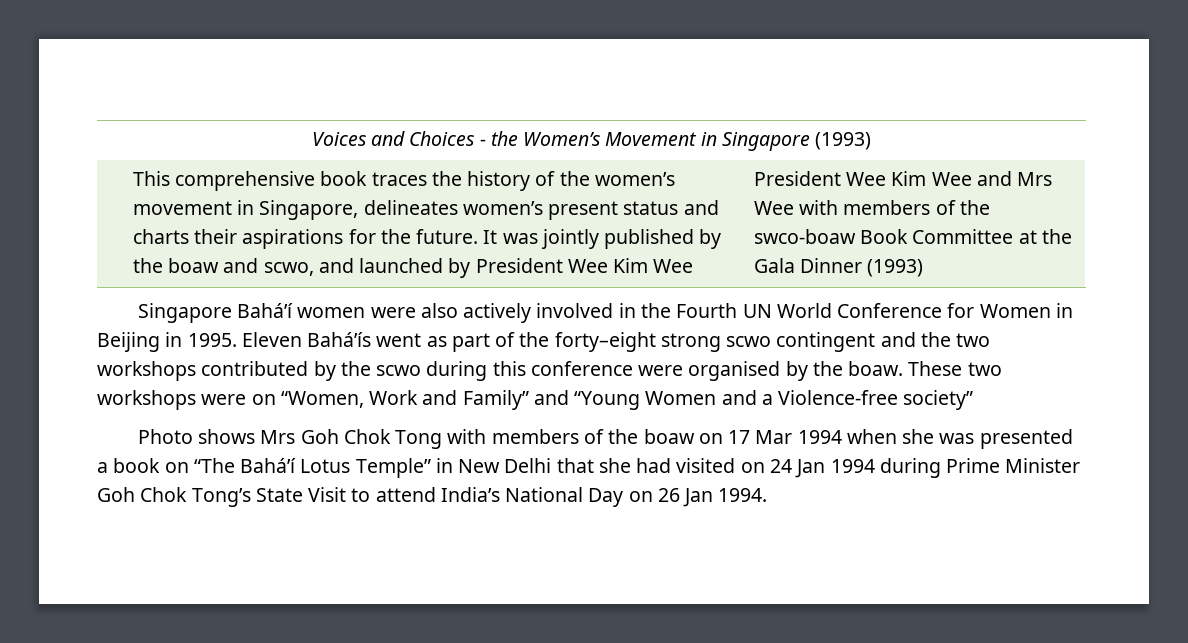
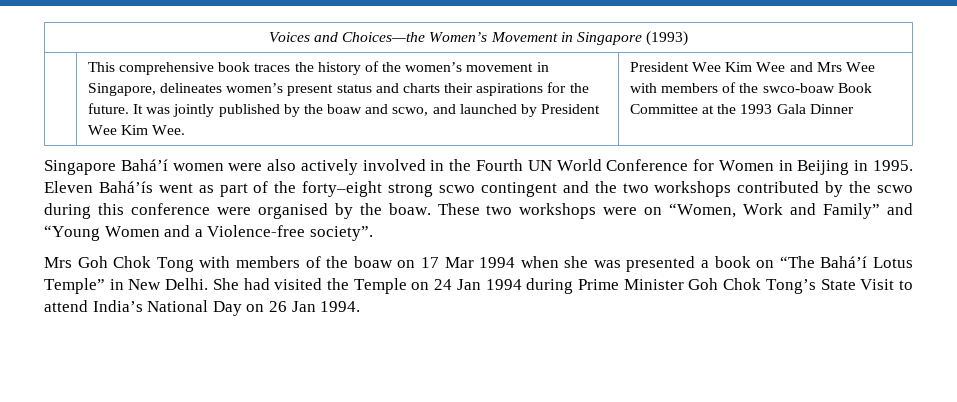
[409,131,518,146] Choices - the -> [342,32,426,42] Choices—the
[653,259,694,273] Wee -> [152,125,186,135] Wee.
(1072, 236) none -> [740,104,773,114] 1993
[867,259,924,277] (1993) -> (854, 109) none
[903,390,974,410] [137,429,256,444] society” // Photo shows -> [309,226,373,241] society”. //
[504,458,736,473] Delhi that she had visited -> [165,278,407,294] Delhi. She had visited the Temple

